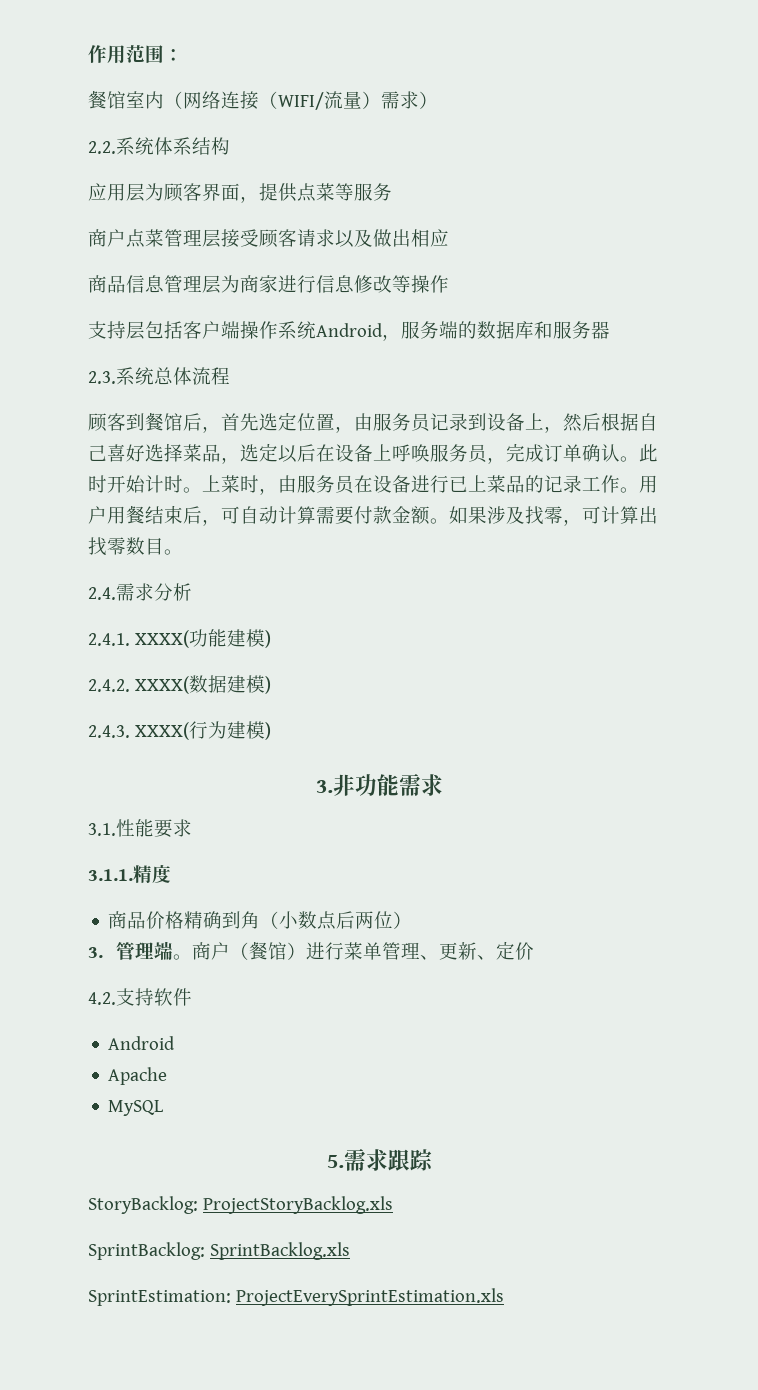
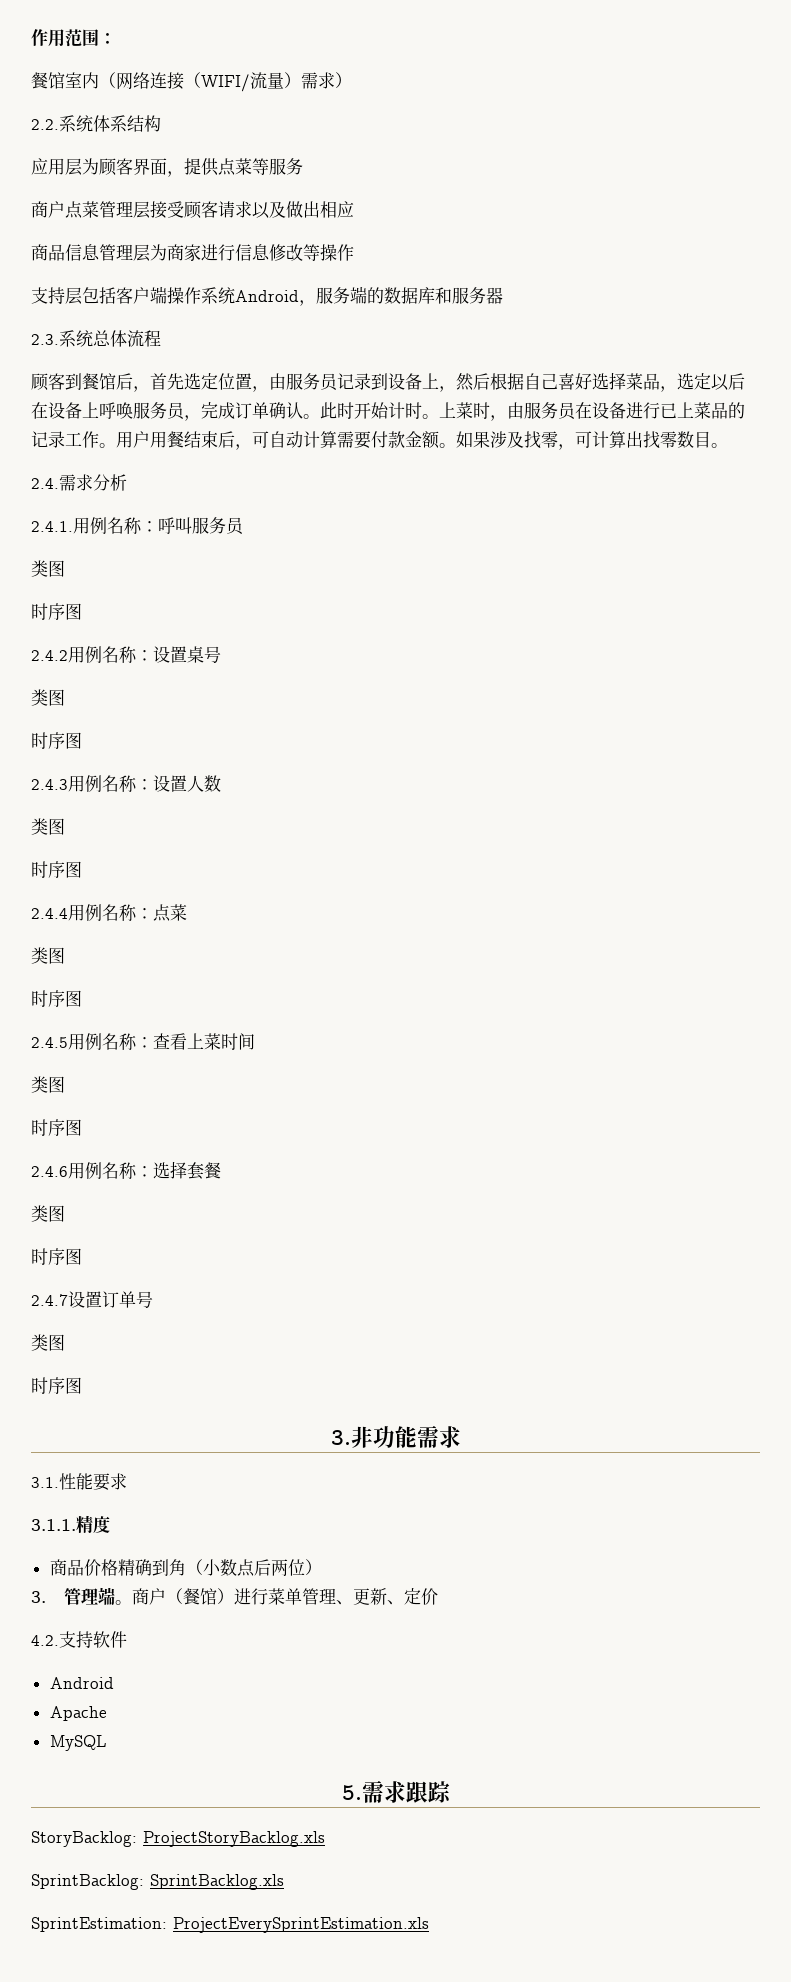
[134,629,271,648] [88,675,271,694] [88,721,271,740] XXXX(功能建模) // 2.4.2. XXXX(数据建模) // 2.4.3. XXXX(行为建模) -> [73,517,245,535] [31,560,65,577] [31,603,82,620] [31,646,221,663] [31,689,65,706] [31,732,82,749] [31,775,221,792] [31,818,65,835] [31,861,82,878] [31,904,187,922] [31,947,65,964] [31,990,82,1007] [31,1033,255,1050] [31,1076,65,1093] [31,1119,82,1136] [31,1161,221,1180] [31,1205,65,1222] [31,1248,82,1265] [31,1291,153,1308] [31,1334,65,1351] [31,1377,82,1394] 用例名称：呼叫服务员 // 类图 // 时序图 // 2.4.2用例名称：设置桌号 // 类图 // 时序图 // 2.4.3用例名称：设置人数 // 类图 // 时序图 // 2.4.4用例名称：点菜 // 类图 // 时序图 // 2.4.5用例名称：查看上菜时间 // 类图 // 时序图 // 2.4.6用例名称：选择套餐 // 类图 // 时序图 // 2.4.7设置订单号 // 类图 // 时序图

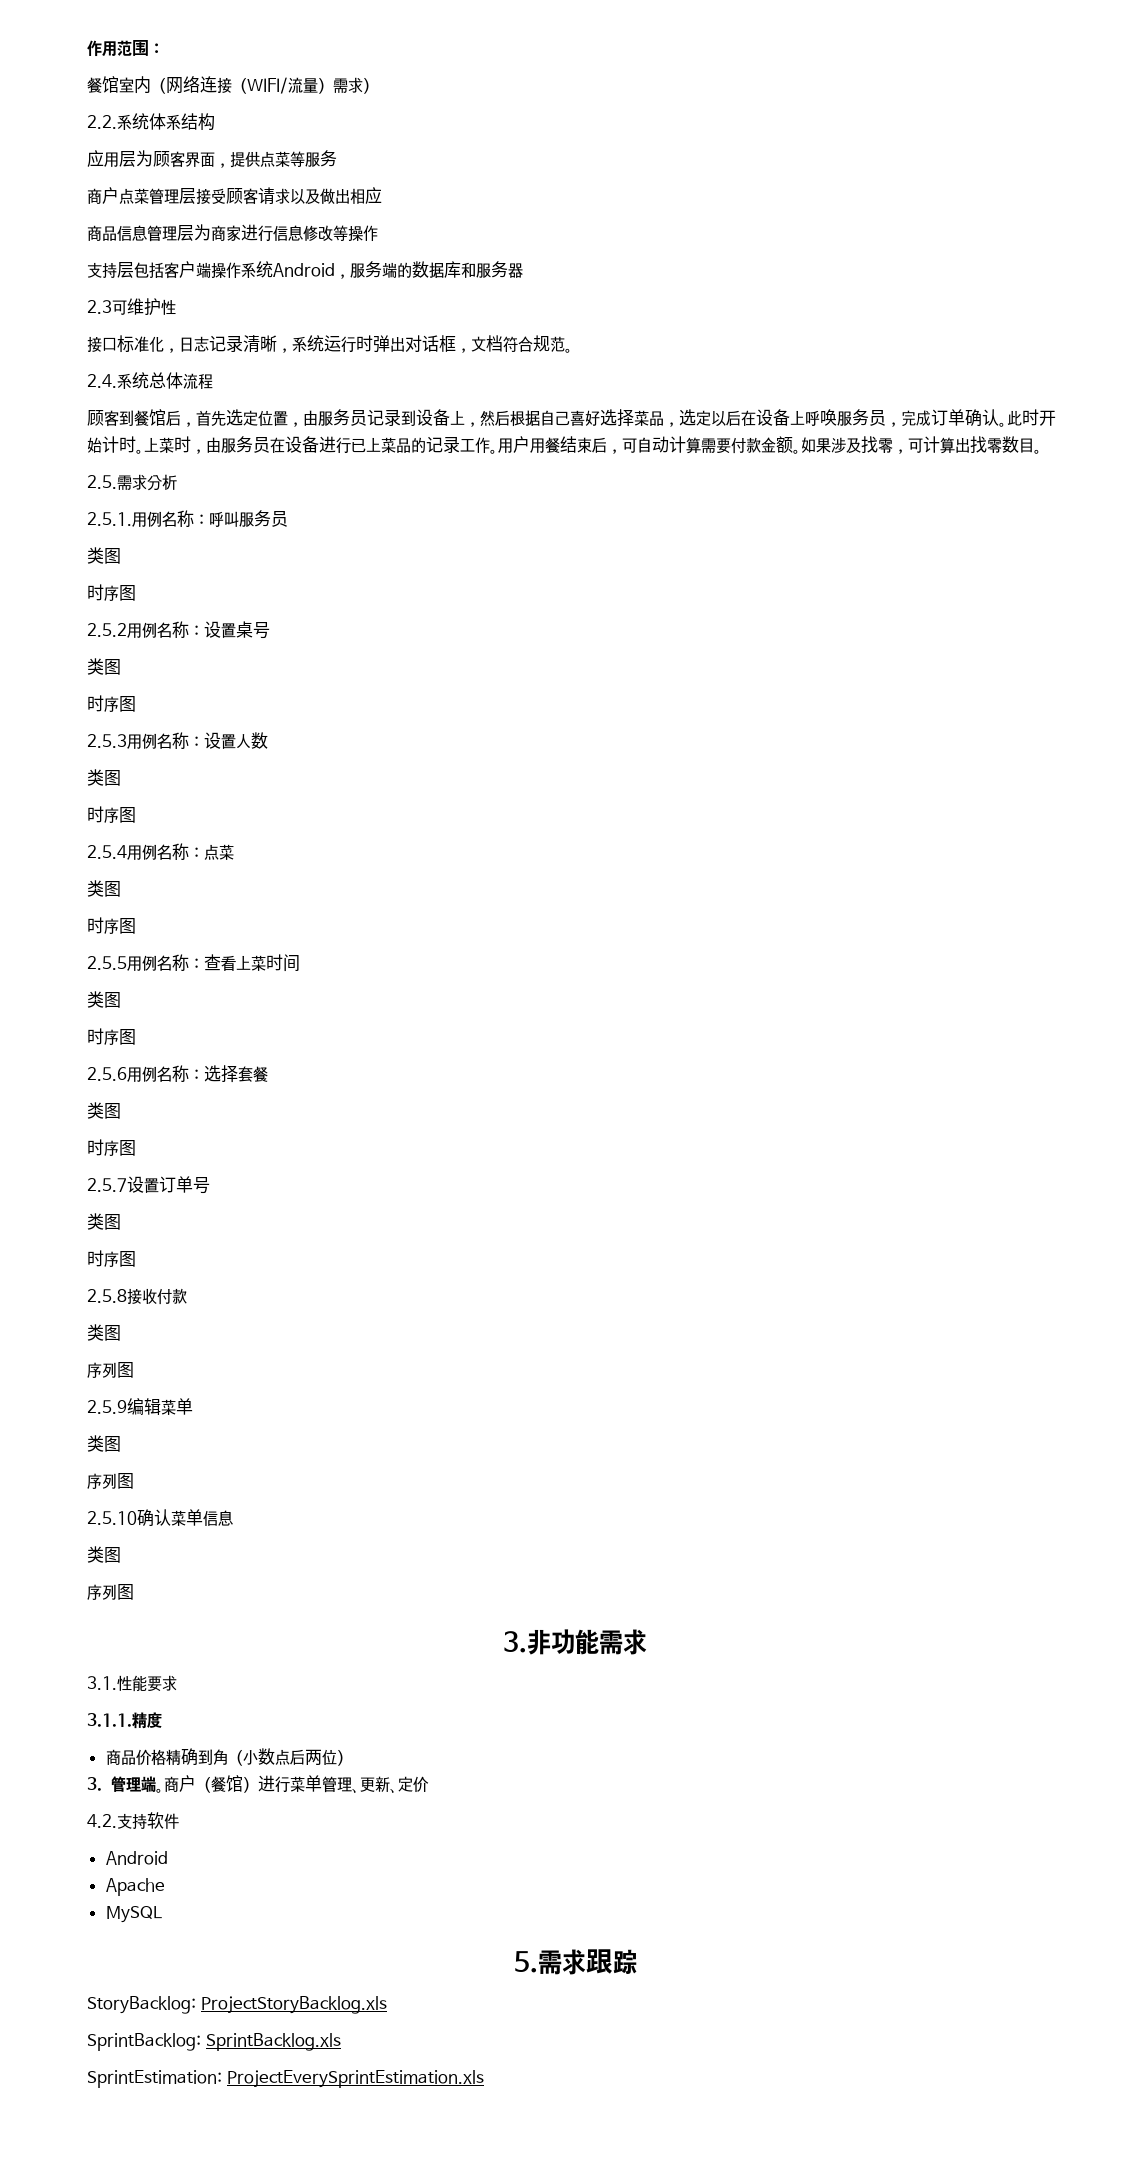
[31,334,59,345] 2.3. -> [87,298,176,316] [87,335,573,353] [87,374,117,388] 2.3可维护性 // 接口标准化，日志记录清晰，系统运行时弹出对话框，文档符合规范。 // 2.4.
[31,478,59,489] 2.4. -> [87,475,117,489] 2.5.
[31,521,73,532] 2.4.1. -> [87,512,132,526] 2.5.1.
[31,650,68,661] 2.4.2 -> [87,623,127,637] 2.5.2
[31,779,68,790] 2.4.3 -> [87,734,127,748] 2.5.3
[31,908,68,919] 2.4.4 -> [87,845,127,859] 2.5.4
[31,1037,68,1048] 2.4.5 -> [87,956,127,970] 2.5.5
[31,1166,68,1177] 2.4.6 -> [87,1067,127,1081] 2.5.6
[31,1294,68,1306] 2.4.7 -> [87,1178,127,1192] 2.5.7
(82, 1385) none -> [87,1288,187,1305] [87,1324,121,1341] [87,1362,134,1378] [87,1398,193,1415] [87,1435,121,1452] [87,1473,134,1489] [87,1509,233,1527] [87,1546,121,1563] [87,1584,134,1600] // 2.5.8接收付款 // 类图 // 序列图 // 2.5.9编辑菜单 // 类图 // 序列图 // 2.5.10确认菜单信息 // 类图 // 序列图

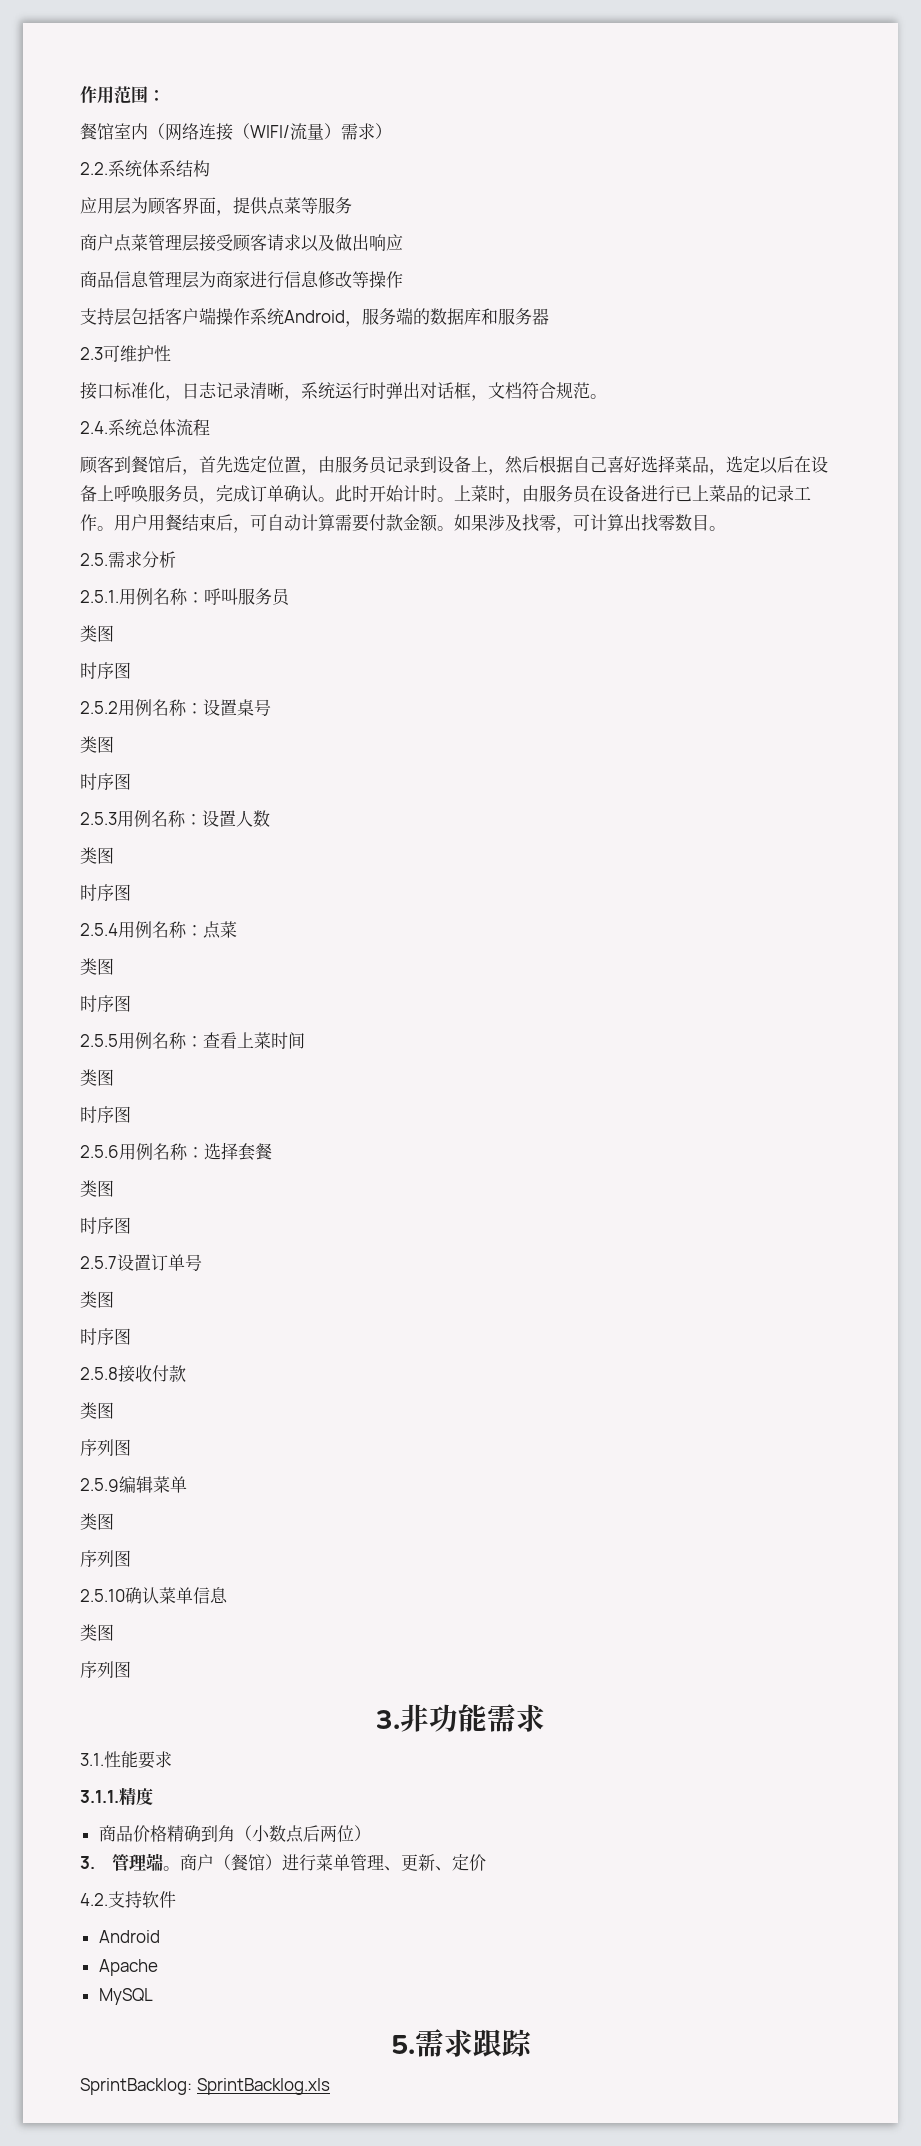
[350,188,365,204] 相 -> [369,234,386,251] 响
[87,1996,387,2014] // StoryBacklog: ProjectStoryBacklog.xls -> (533, 2043) none
[87,2070,484,2088] // SprintEstimation: ProjectEverySprintEstimation.xls -> (330, 2086) none

